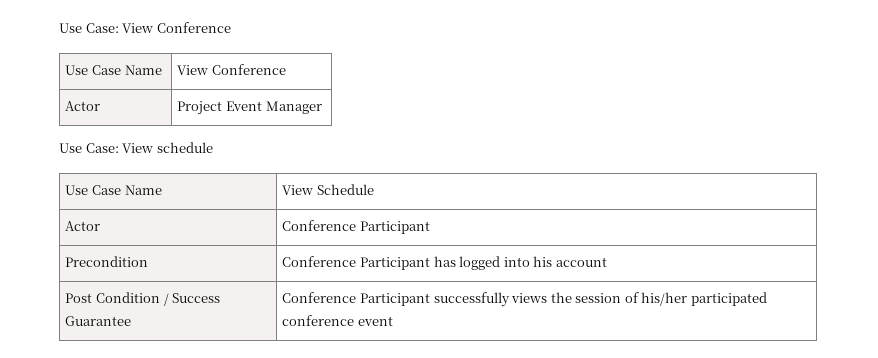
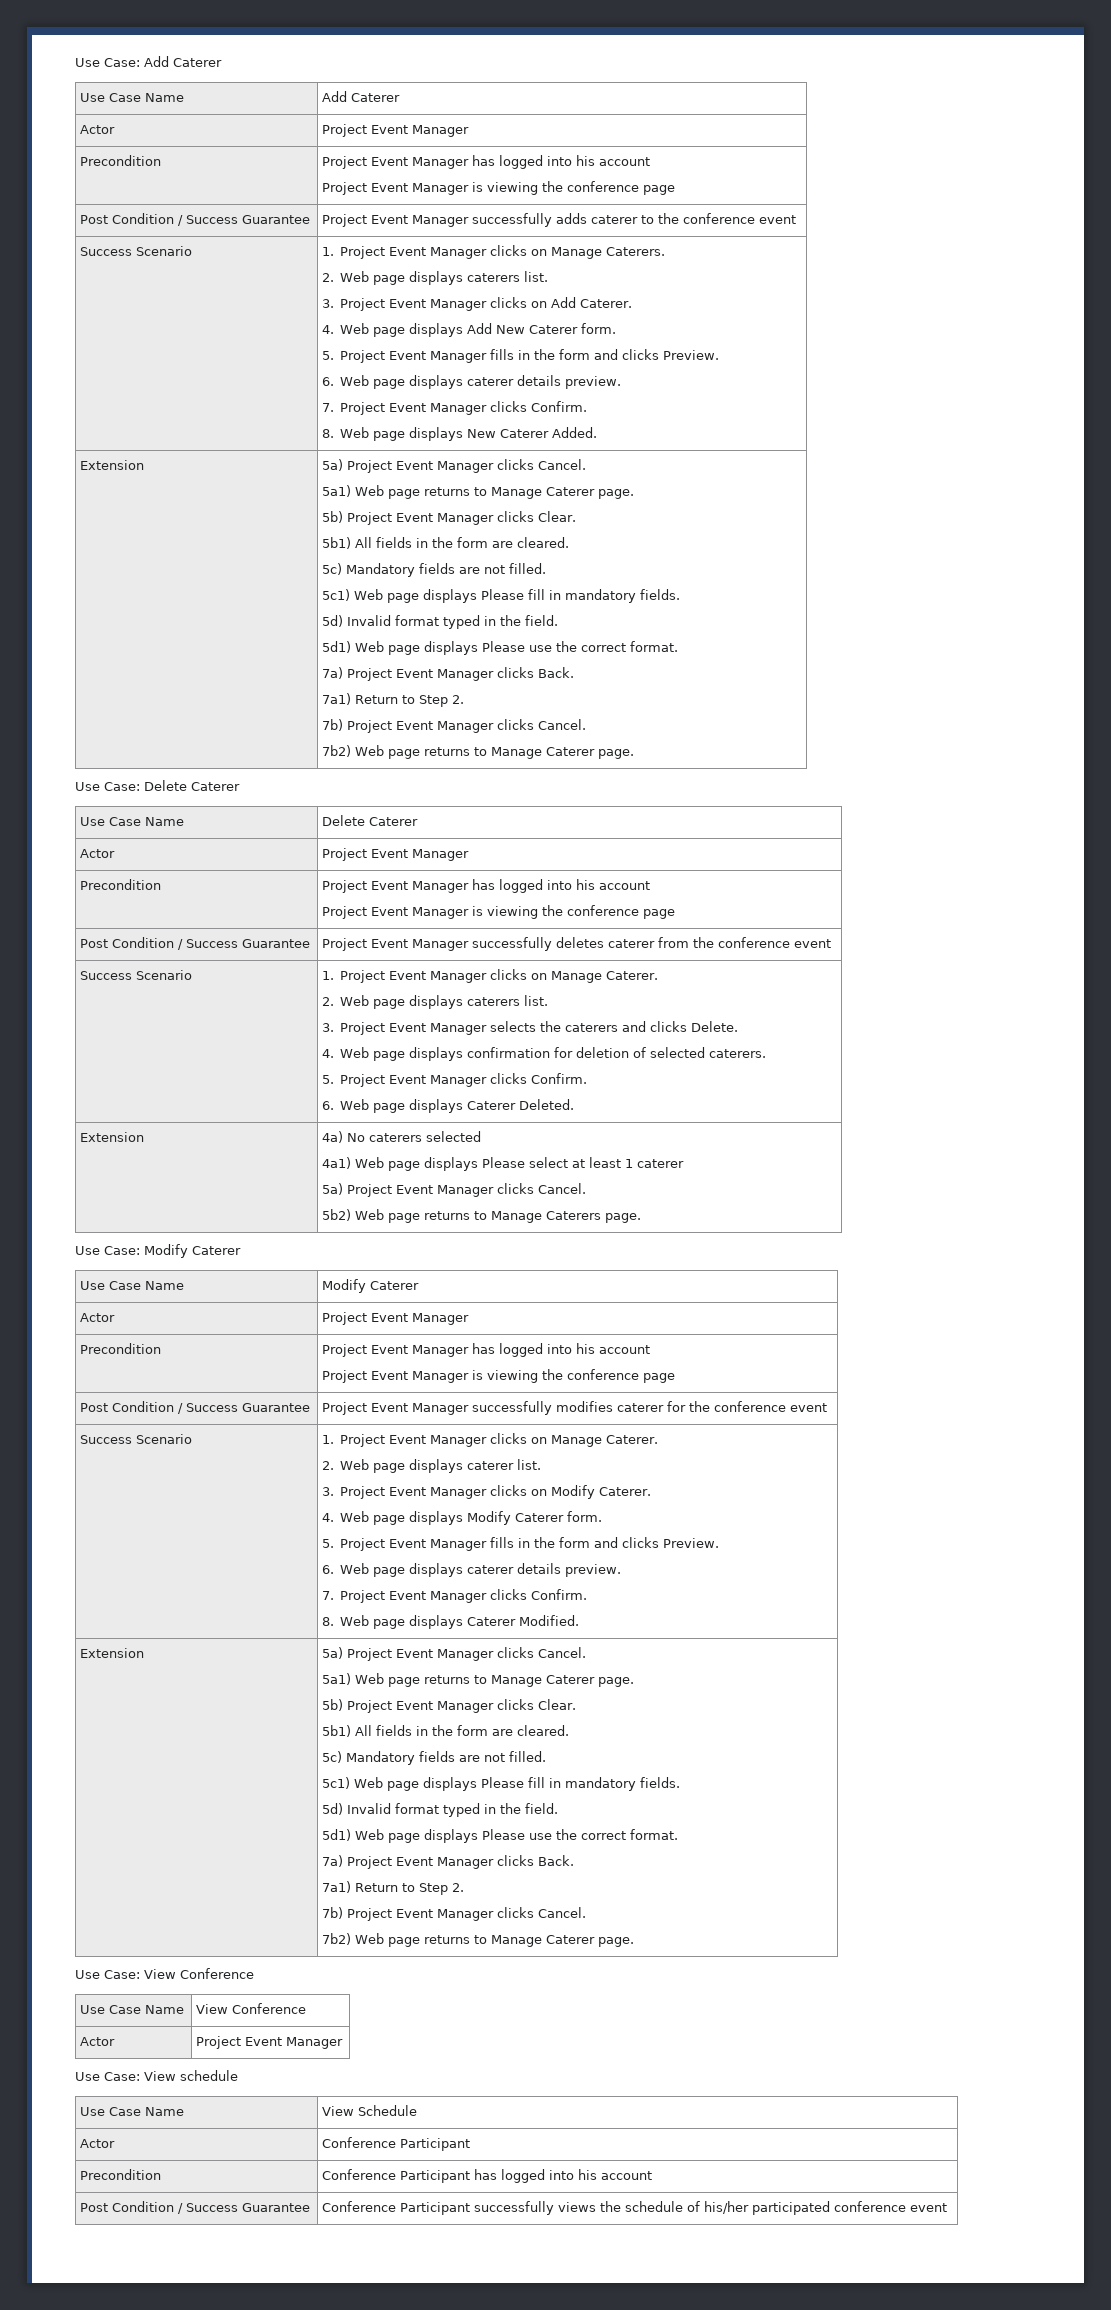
[59,23,119,33] Use Case: -> [75,56,222,67] [80,93,185,102] [322,91,401,102] [80,125,116,134] [322,124,470,137] [80,155,162,166] [322,155,651,169] [322,181,676,195] [80,213,311,226] [322,213,797,227] [80,246,193,256] [322,245,666,259] [322,271,549,285] [322,297,633,311] [322,323,617,337] [322,349,720,363] [322,375,622,389] [322,401,588,415] [322,427,598,441] [80,460,145,470] [322,459,587,473] [322,485,635,499] [322,511,577,525] [322,537,570,549] [322,563,547,577] [322,589,681,603] [322,615,559,629] [322,641,679,655] [322,667,575,681] [322,693,465,707] [322,719,587,733] [322,745,635,759] [75,780,240,791] [80,817,185,826] [322,815,419,826] [80,849,116,858] [322,848,470,861] [80,879,162,890] [322,879,651,893] [322,905,676,919] [80,937,311,950] [322,937,832,951] [80,970,193,980] [322,969,659,983] [322,995,549,1009] [322,1021,739,1035] [322,1047,767,1061] [322,1073,588,1087] [322,1099,575,1113] [80,1132,145,1142] [322,1131,482,1143] [322,1157,685,1171] [322,1183,587,1197] [322,1209,642,1223] [75,1244,241,1258] [80,1281,185,1290] [322,1279,420,1293] [80,1313,116,1322] [322,1312,470,1325] [80,1343,162,1354] [322,1343,651,1357] [322,1369,676,1383] [80,1401,311,1414] [322,1401,828,1415] [80,1434,193,1444] [322,1433,659,1447] [322,1459,542,1473] [322,1485,652,1499] [322,1511,603,1525] [322,1537,720,1551] [322,1563,622,1577] [322,1589,588,1603] [322,1615,580,1629] [80,1648,145,1658] [322,1647,587,1661] [322,1673,635,1687] [322,1699,577,1713] [322,1725,570,1737] [322,1751,547,1765] [322,1777,681,1791] [322,1803,559,1817] [322,1829,679,1843] [322,1855,575,1869] [322,1881,465,1895] [322,1907,587,1921] [322,1933,635,1947] [75,1970,140,1979] Use Case: Add Caterer // Use Case Name | Add Caterer // Actor | Project Event Manager // Precondition | Project Event Manager has logged into his account // Project Event Manager is viewing the conference page // Post Condition / Success Guarantee | Project Event Manager successfully adds caterer to the conference event // Success Scenario | 1. Project Event Manager clicks on Manage Caterers. // 2. Web page displays caterers list. // 3. Project Event Manager clicks on Add Caterer. // 4. Web page displays Add New Caterer form. // 5. Project Event Manager fills in the form and clicks Preview. // 6. Web page displays caterer details preview. // 7. Project Event Manager clicks Confirm. // 8. Web page displays New Caterer Added. // Extension | 5a) Project Event Manager clicks Cancel. // 5a1) Web page returns to Manage Caterer page. // 5b) Project Event Manager clicks Clear. // 5b1) All fields in the form are cleared. // 5c) Mandatory fields are not filled. // 5c1) Web page displays Please fill in mandatory fields. // 5d) Invalid format typed in the field. // 5d1) Web page displays Please use the correct format. // 7a) Project Event Manager clicks Back. // 7a1) Return to Step 2. // 7b) Project Event Manager clicks Cancel. // 7b2) Web page returns to Manage Caterer page. // Use Case: Delete Caterer // Use Case Name | Delete Caterer // Actor | Project Event Manager // Precondition | Project Event Manager has logged into his account // Project Event Manager is viewing the conference page // Post Condition / Success Guarantee | Project Event Manager successfully deletes caterer from the conference event // Success Scenario | 1. Project Event Manager clicks on Manage Caterer. // 2. Web page displays caterers list. // 3. Project Event Manager selects the caterers and clicks Delete. // 4. Web page displays confirmation for deletion of selected caterers. // 5. Project Event Manager clicks Confirm. // 6. Web page displays Caterer Deleted. // Extension | 4a) No caterers selected // 4a1) Web page displays Please select at least 1 caterer // 5a) Project Event Manager clicks Cancel. // 5b2) Web page returns to Manage Caterers page. // Use Case: Modify Caterer // Use Case Name | Modify Caterer // Actor | Project Event Manager // Precondition | Project Event Manager has logged into his account // Project Event Manager is viewing the conference page // Post Condition / Success Guarantee | Project Event Manager successfully modifies caterer for the conference event // Success Scenario | 1. Project Event Manager clicks on Manage Caterer. // 2. Web page displays caterer list. // 3. Project Event Manager clicks on Modify Caterer. // 4. Web page displays Modify Caterer form. // 5. Project Event Manager fills in the form and clicks Preview. // 6. Web page displays caterer details preview. // 7. Project Event Manager clicks Confirm. // 8. Web page displays Caterer Modified. // Extension | 5a) Project Event Manager clicks Cancel. // 5a1) Web page returns to Manage Caterer page. // 5b) Project Event Manager clicks Clear. // 5b1) All fields in the form are cleared. // 5c) Mandatory fields are not filled. // 5c1) Web page displays Please fill in mandatory fields. // 5d) Invalid format typed in the field. // 5d1) Web page displays Please use the correct format. // 7a) Project Event Manager clicks Back. // 7a1) Return to Step 2. // 7b) Project Event Manager clicks Cancel. // 7b2) Web page returns to Manage Caterer page. // Use Case:
[575,293,622,303] session -> [625,2201,684,2212] schedule

